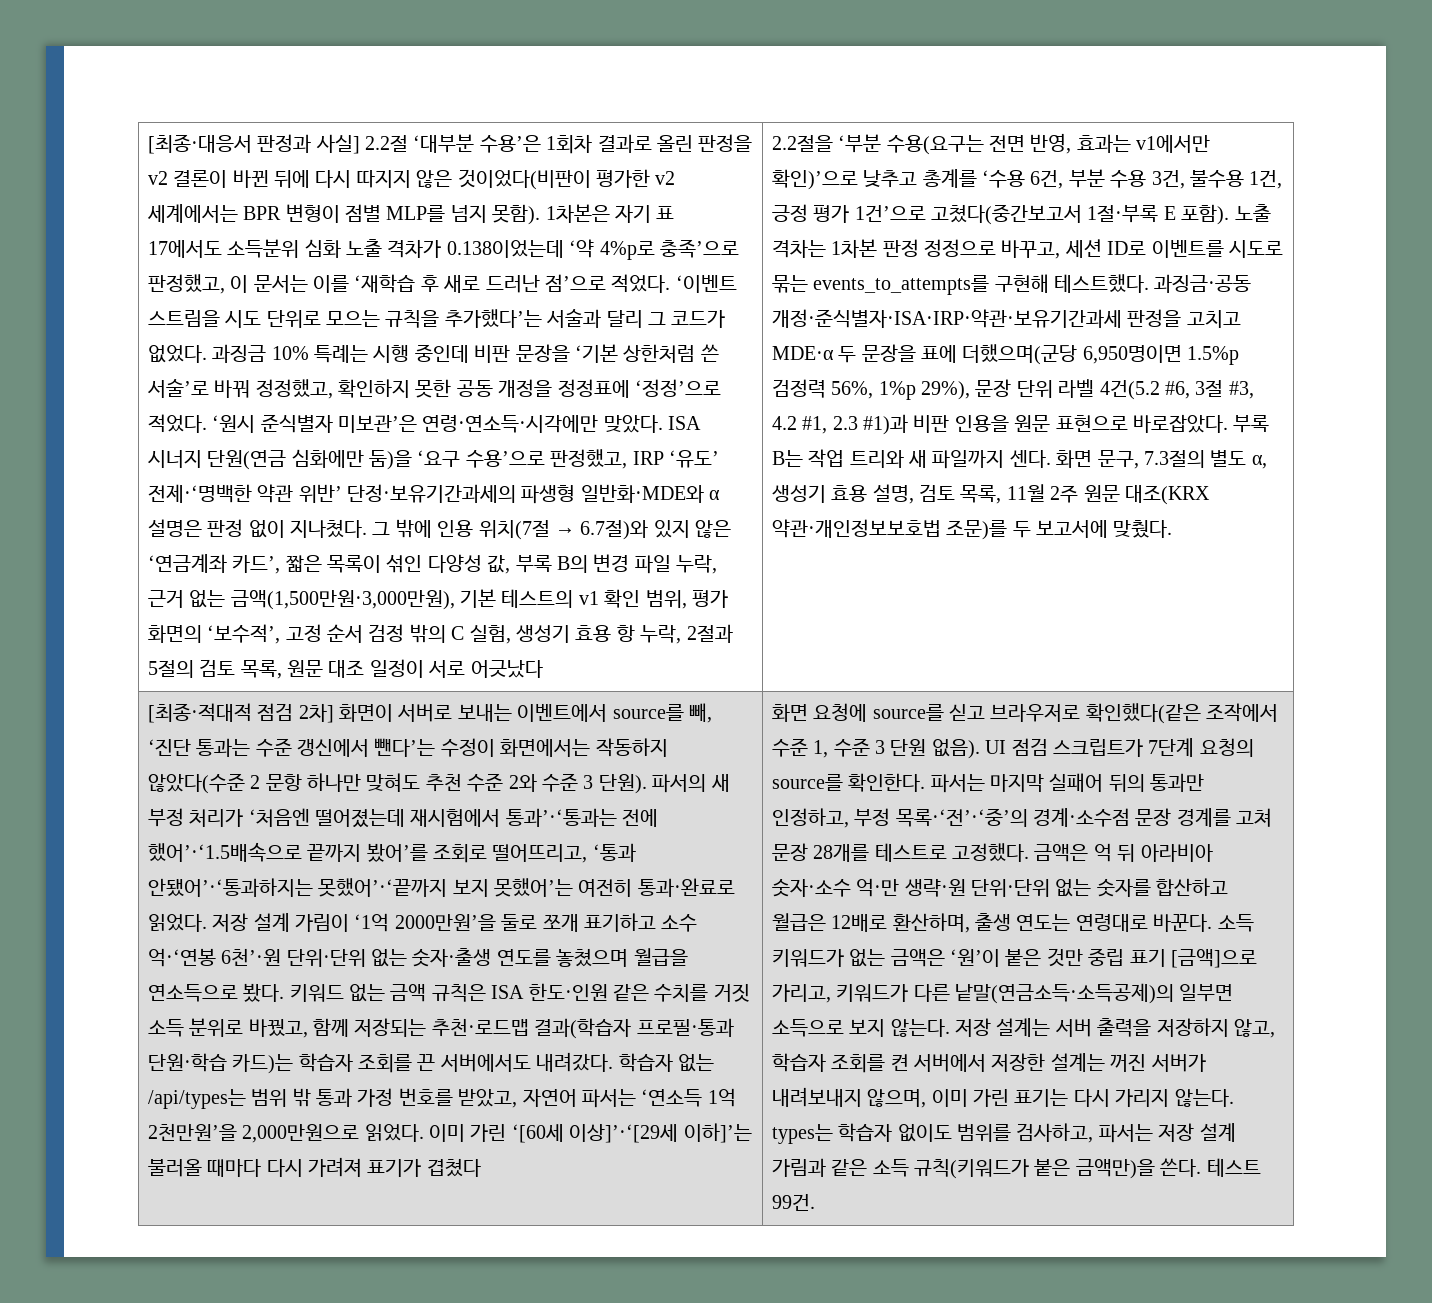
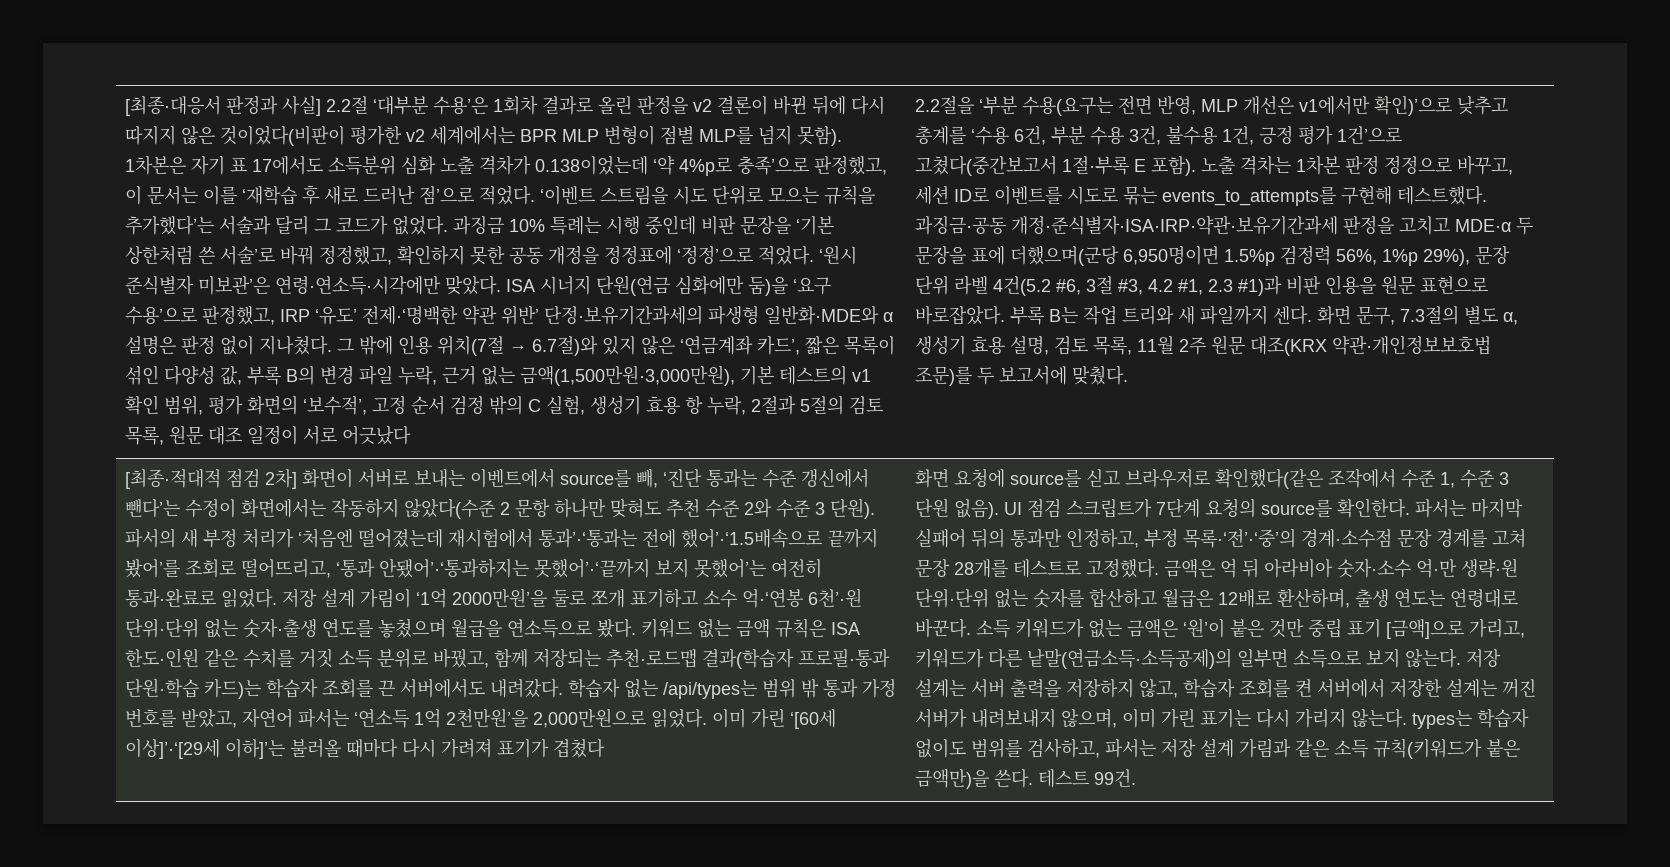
(282, 213) none -> [562,129,600,142] MLP
[1076,134,1131,153] 효과는 -> [1201,96,1295,115] MLP 개선은

